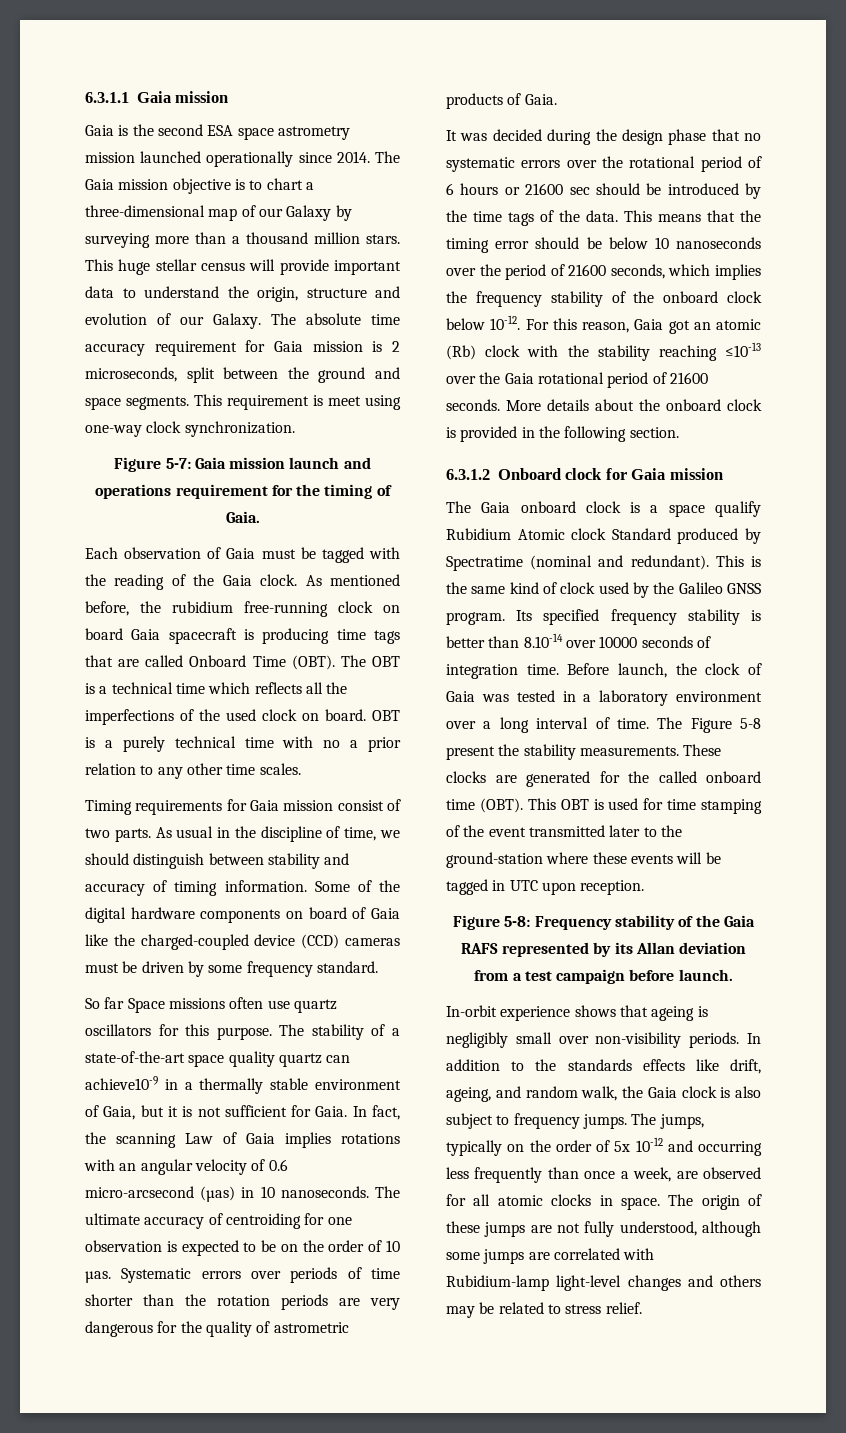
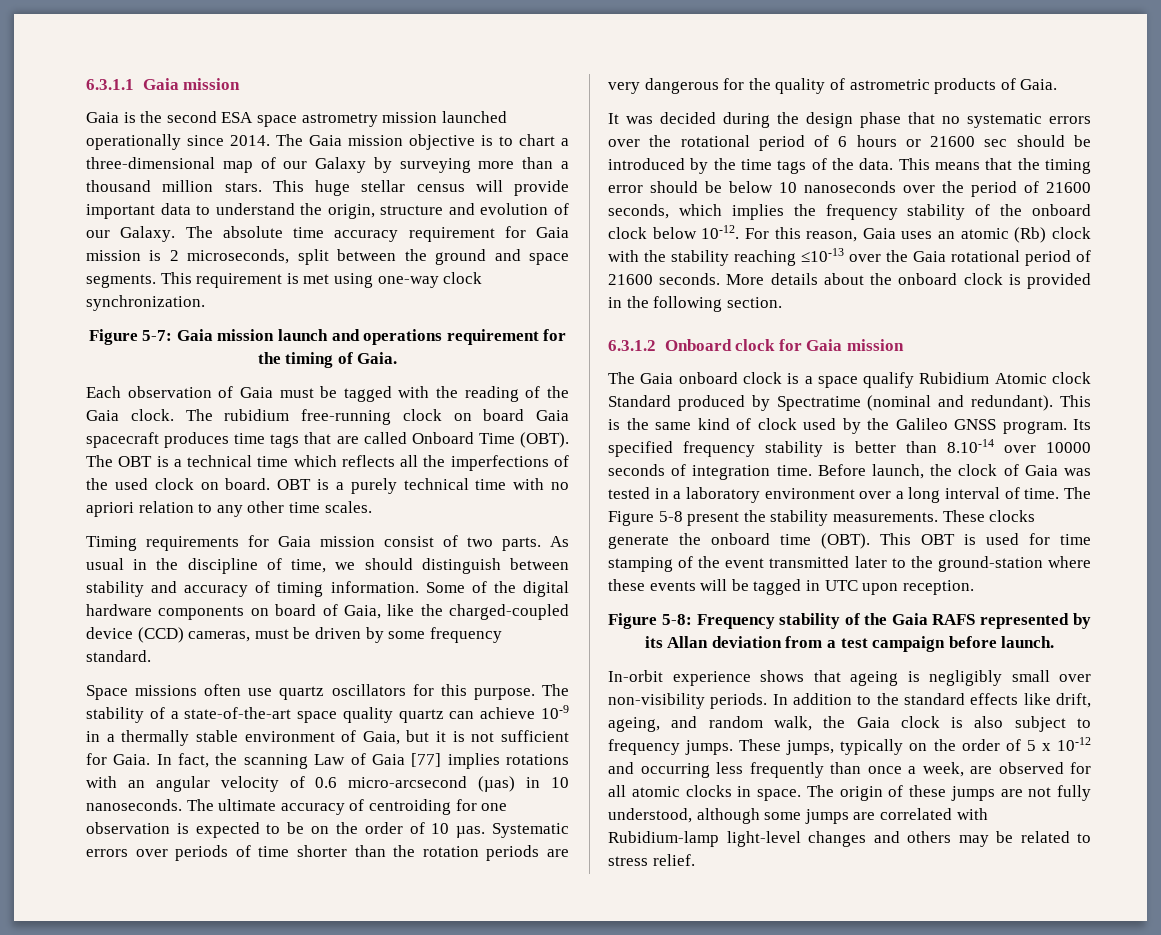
[328,396,361,406] meet -> [303,274,330,284] met
[305,574,400,586] [85,601,161,616] As mentioned before, the -> [185,409,213,421] The
[244,628,330,644] is producing -> [164,432,230,448] produces
[350,737,401,752] a prior -> [86,502,134,517] apriori
[371,908,401,919] Gaia -> [343,605,381,619] Gaia,
[344,938,400,946] cameras -> [188,631,251,642] cameras,
[85,997,125,1009] So far -> (151, 656) none
[85,1076,158,1090] achieve10-9 -> [480,705,569,719] achieve 10-9
(275, 1138) none -> [411,753,442,767] [77]
[668,320,690,334] got -> [901,231,933,239] uses
[495,771,697,787] are generated for the called -> [608,533,701,549] generate the
[567,1059,632,1071] standards -> [904,693,965,705] standard
[631,1113,657,1125] The -> [739,739,782,751] These
[614,1141,631,1152] 5x -> [1026,740,1051,751] 5 x

